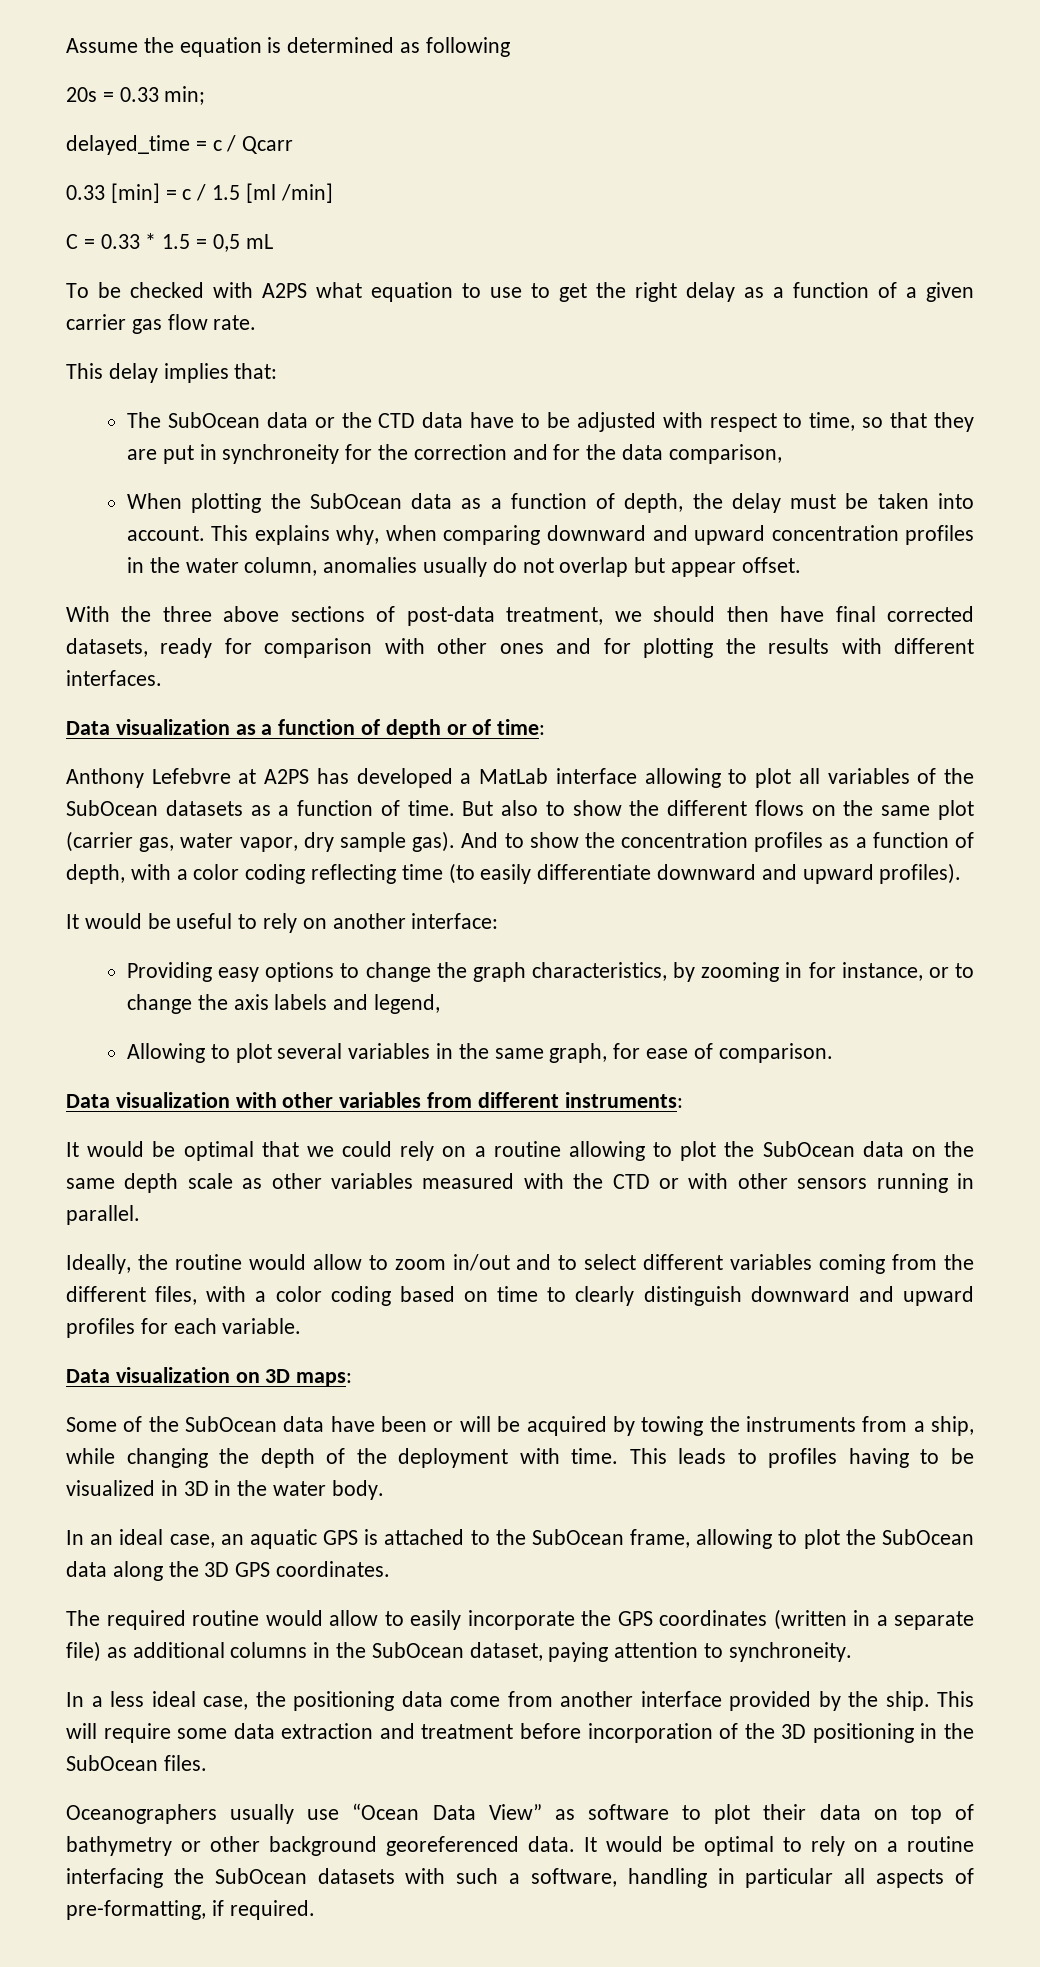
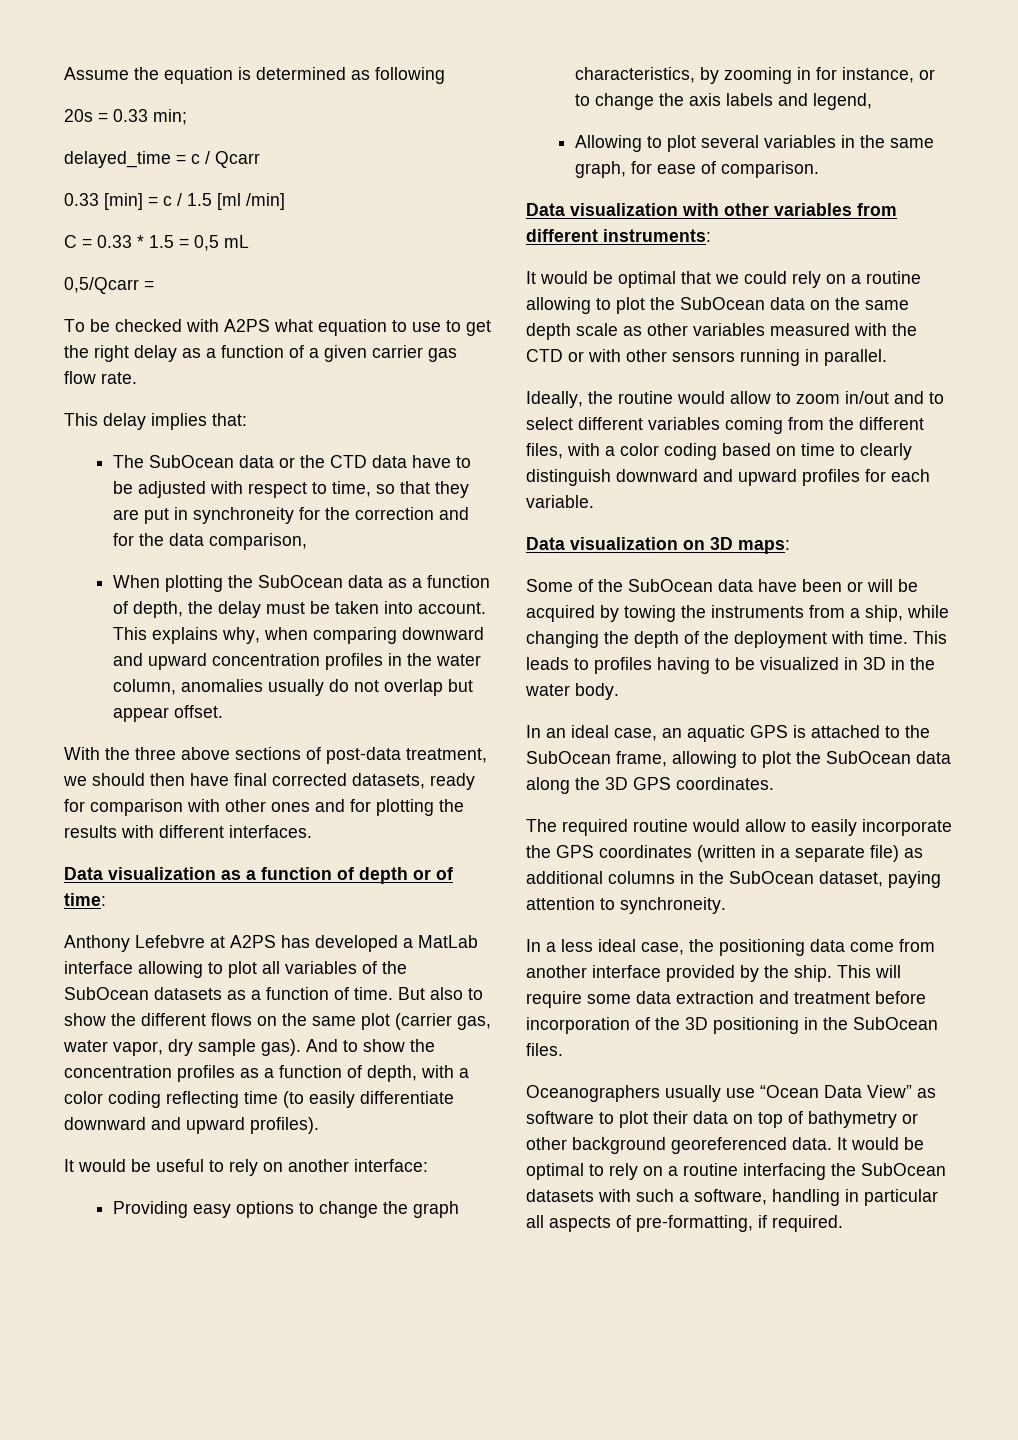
(273, 241) none -> [64,277,154,294] // 0,5/Qcarr =

